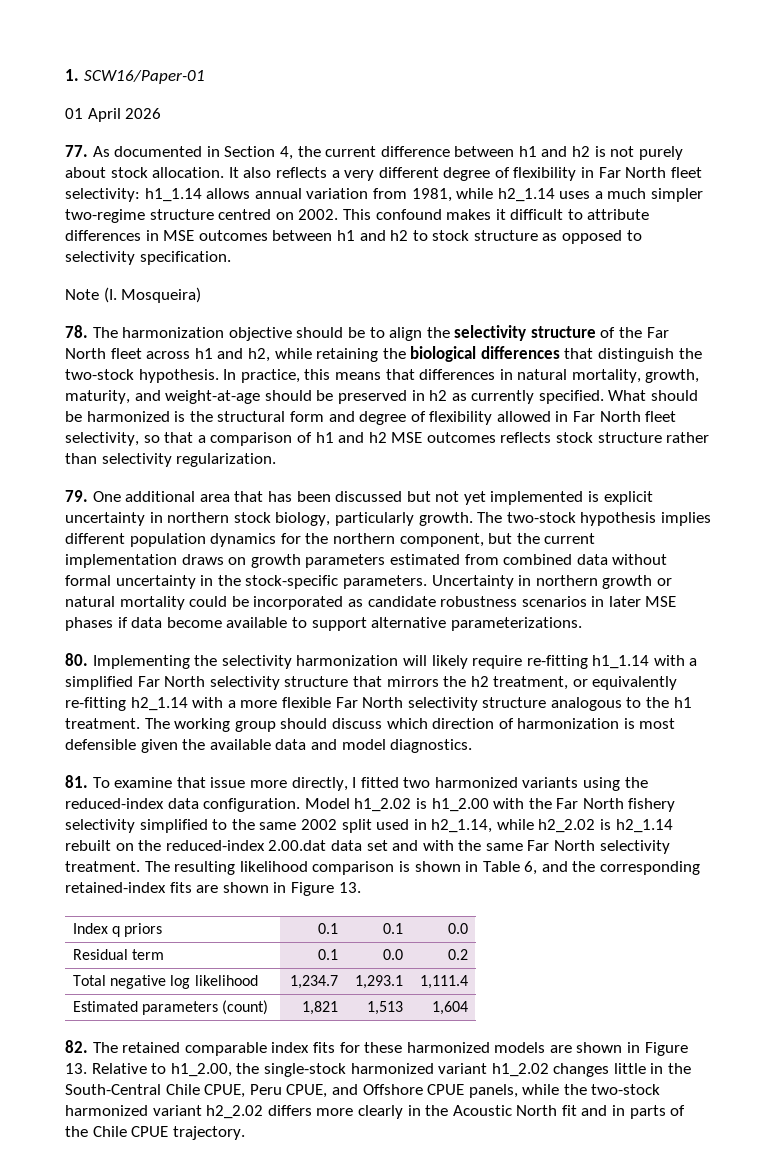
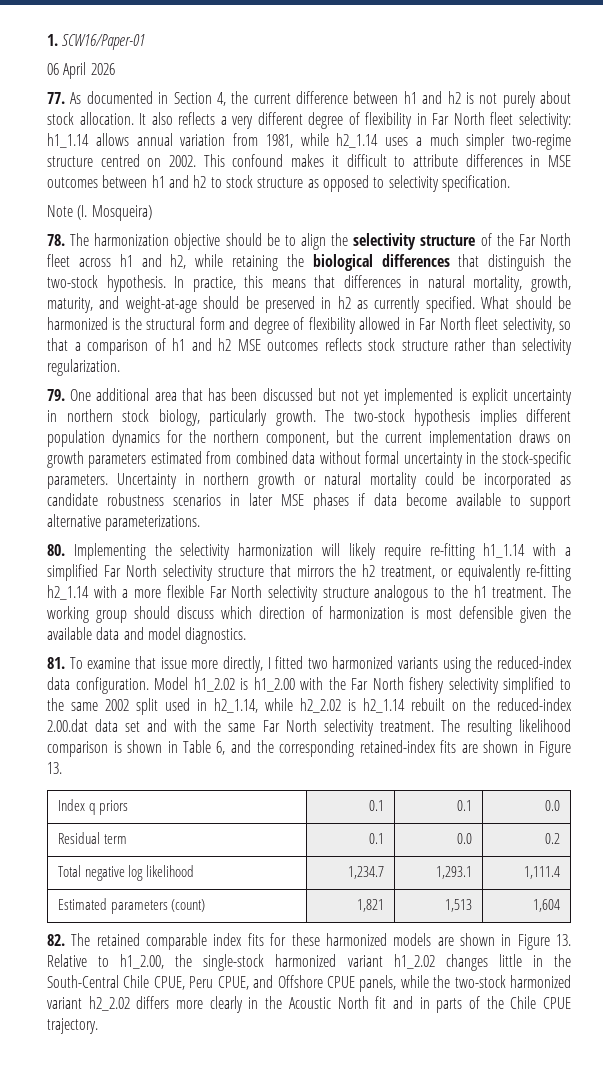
[65,108,83,119] 01 -> [47,63,59,75] 06

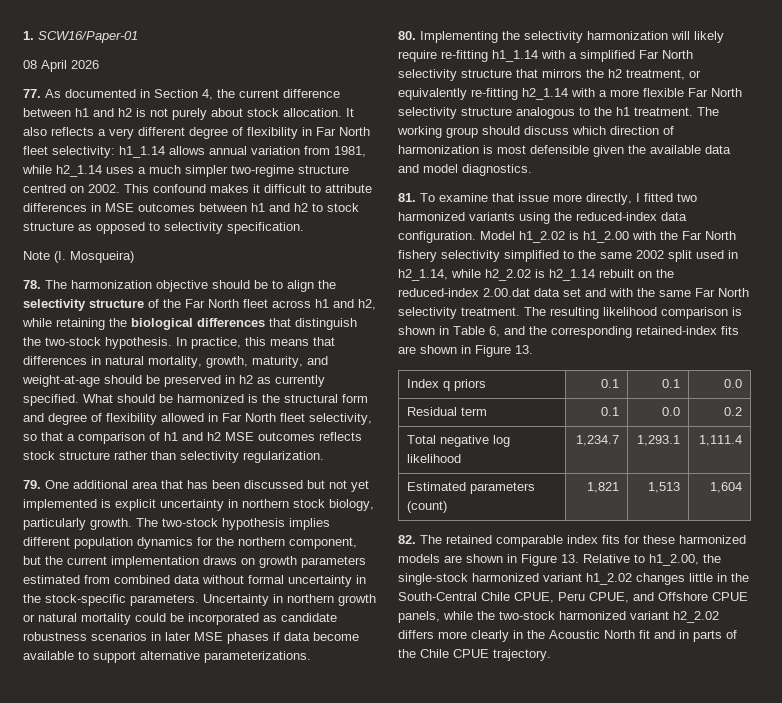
[47,63,59,75] 06 -> [23,60,37,69] 08

